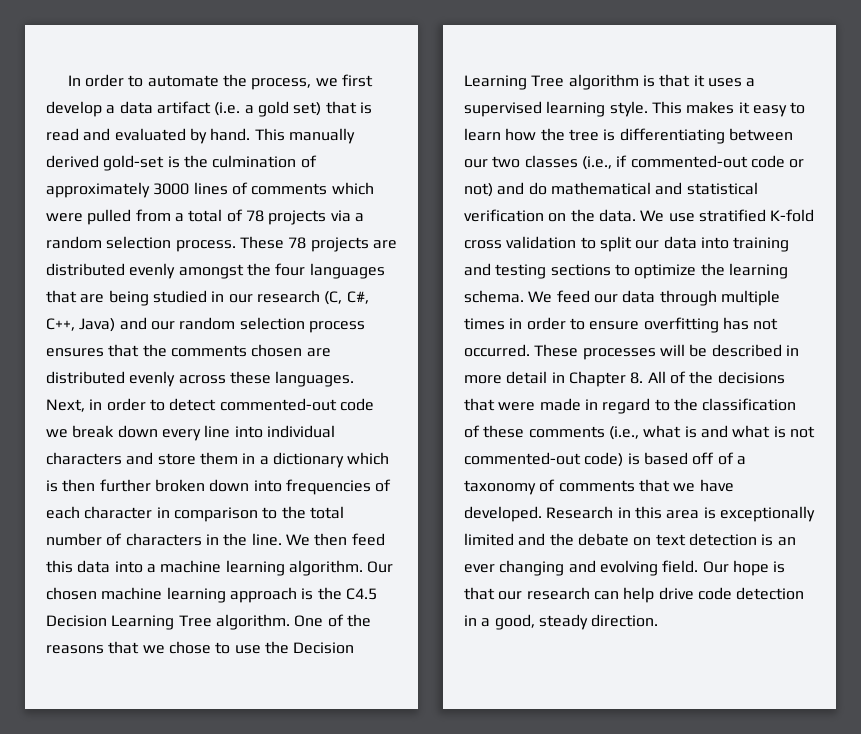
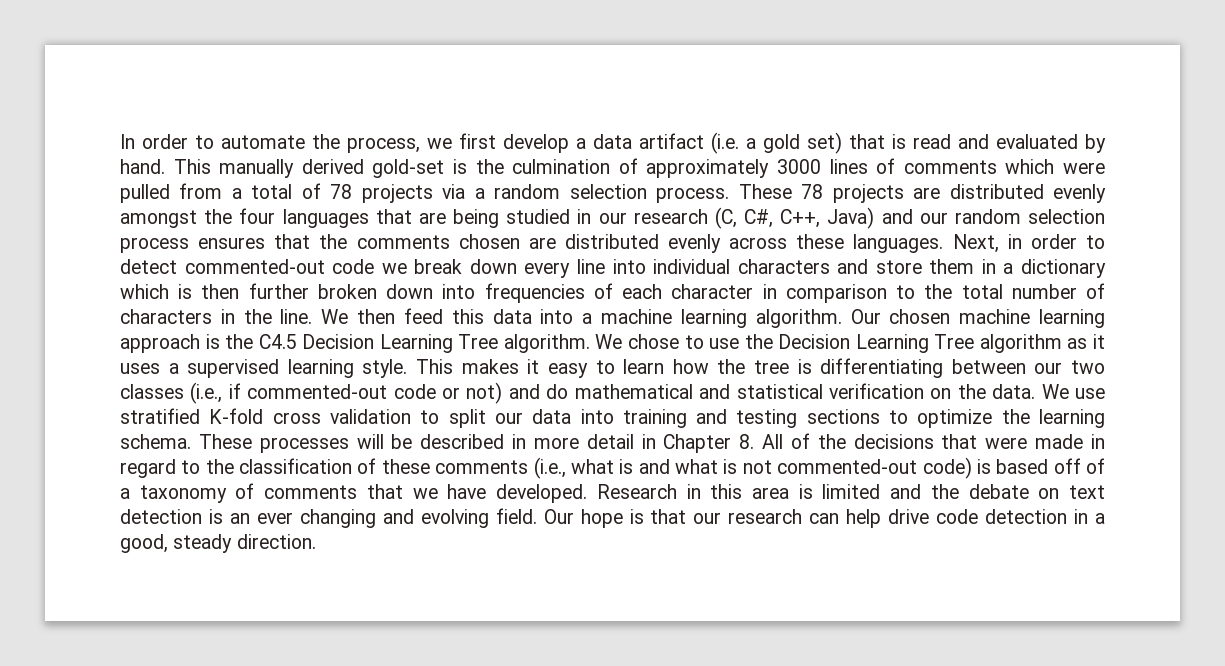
[294,614,371,627] [46,641,165,654] One of the reasons that we -> [595,334,623,349] We
[642,74,691,87] is that -> [1067,338,1088,349] as
[528,290,780,306] [464,317,779,333] [464,344,530,357] We feed our data through multiple times in order to ensure overfitting has not occurred. -> (191, 441) none
[719,506,815,522] exceptionally -> (813, 491) none

